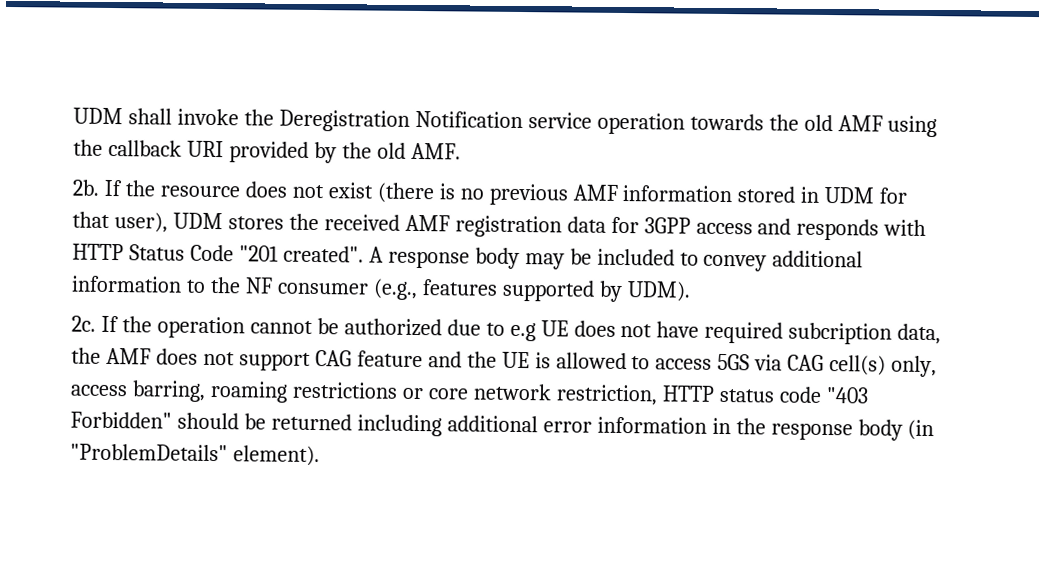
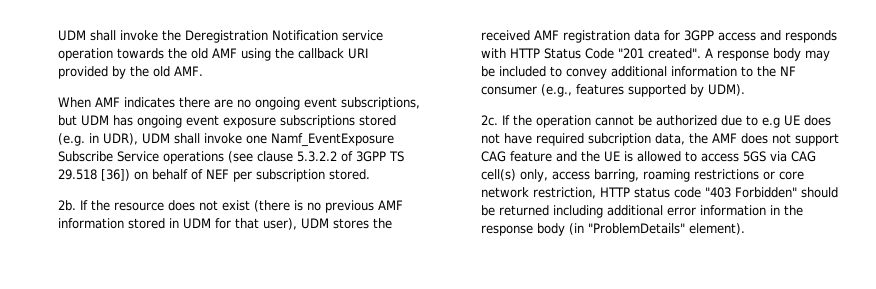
(461, 151) none -> [57,97,420,110] [57,115,396,128] [57,133,394,147] [57,151,404,164] [57,169,370,182] // When AMF indicates there are no ongoing event subscriptions, but UDM has ongoing event exposure subscriptions stored (e.g. in UDR), UDM shall invoke one Namf_EventExposure Subscribe Service operations (see clause 5.3.2.2 of 3GPP TS 29.518 [36]) on behalf of NEF per subscription stored.

